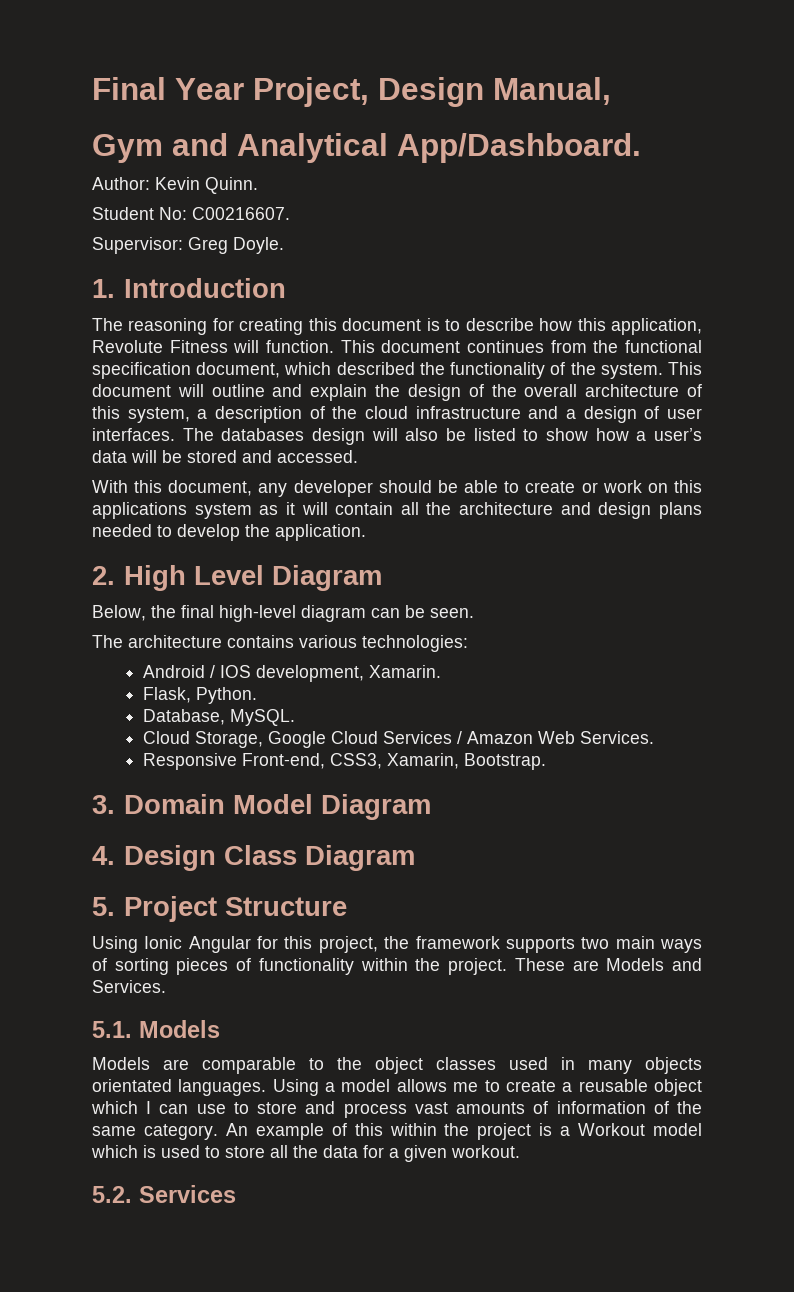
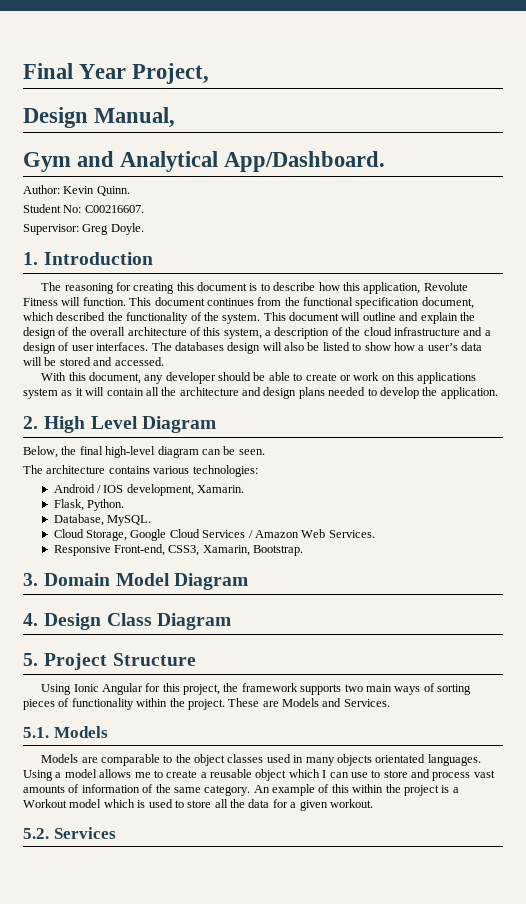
(369, 92) none -> (210, 73) //

